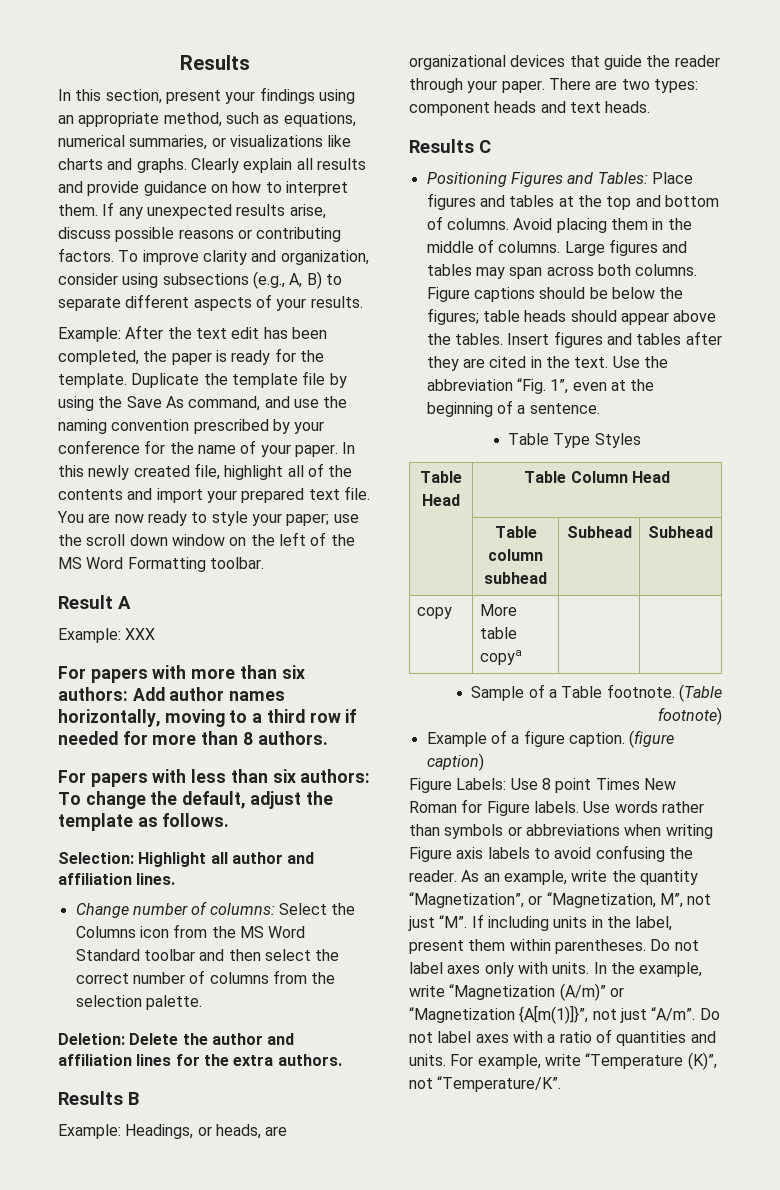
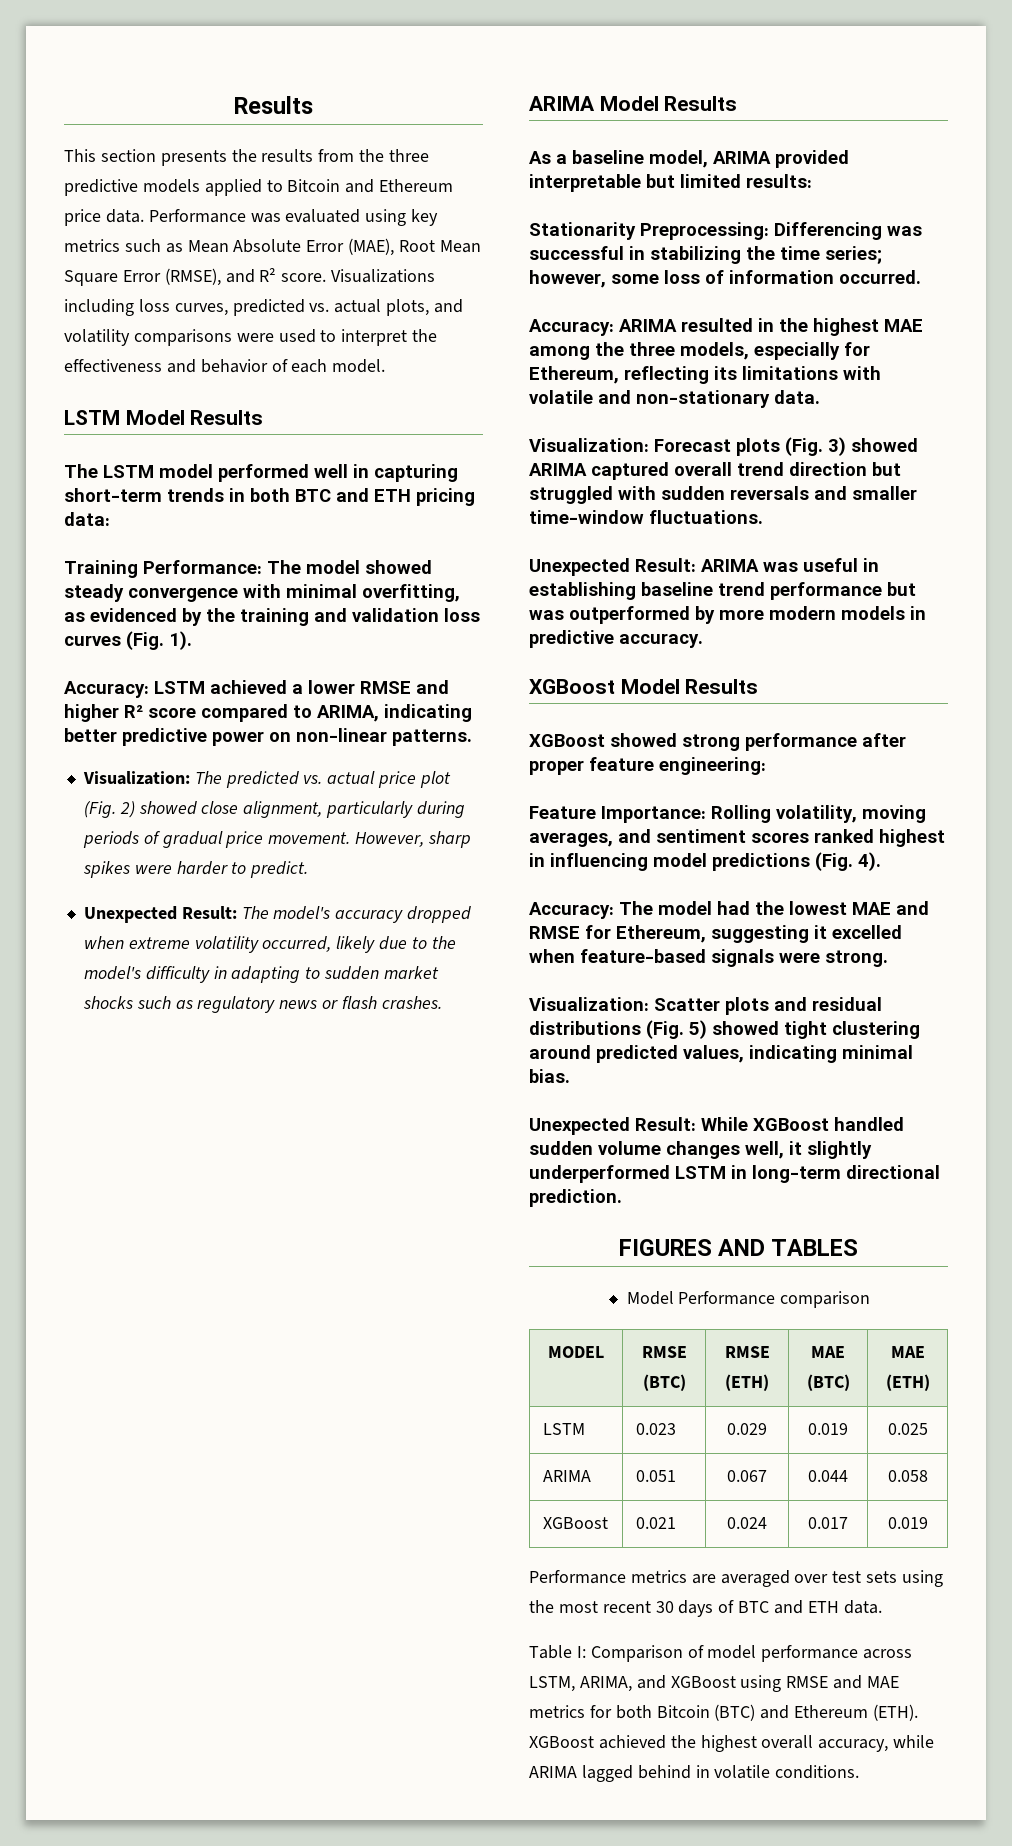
[179,55,250,70] [58,87,355,104] [58,112,356,127] [58,135,352,150] [58,158,366,173] [58,181,348,196] [58,202,326,219] [58,227,342,242] [58,248,369,265] [58,271,342,289] [58,294,363,311] [58,325,327,342] [58,348,324,365] [58,371,347,388] [58,396,348,411] [58,419,325,434] [58,440,356,457] [58,463,353,480] [58,486,370,503] [57,511,359,526] [58,532,355,546] [58,557,264,572] [58,595,131,609] [58,628,156,643] [58,665,305,683] [58,687,286,701] [58,709,357,727] [58,731,328,745] [58,769,371,787] [58,791,333,809] [58,813,230,831] [58,852,315,867] [58,873,176,885] [75,901,356,918] [75,924,306,938] [75,949,340,961] [75,970,336,984] [75,995,202,1010] [58,1033,295,1045] [58,1054,342,1066] [58,1091,139,1105] [58,1124,288,1139] [409,55,720,70] [409,78,698,93] [409,101,651,116] [409,139,491,153] [426,172,693,187] [426,193,719,210] [426,216,692,233] [426,239,688,256] [426,264,698,279] [426,287,684,302] [426,308,717,325] [426,331,722,348] [426,356,668,371] [426,378,655,394] [426,400,600,417] [507,433,641,448] [420,471,462,483] [422,494,460,506] [524,471,670,483] [494,526,537,538] [488,549,543,561] [484,572,547,584] [566,526,632,538] [648,526,713,538] [416,607,452,619] [479,604,517,616] [479,627,517,639] [479,650,522,665] [471,684,722,702] [658,707,722,725] [426,730,675,748] [426,753,484,771] [409,778,676,793] [409,799,704,816] [409,824,713,839] [409,845,693,862] [409,870,698,885] [409,892,712,908] [408,914,673,931] [409,939,699,954] [409,962,703,977] [409,983,624,1001] [409,1005,720,1024] [409,1029,716,1046] [409,1052,717,1070] [409,1076,562,1092] Results // In this section, present your findings using an appropriate method, such as equations, numerical summaries, or visualizations like charts and graphs. Clearly explain all results and provide guidance on how to interpret them. If any unexpected results arise, discuss possible reasons or contributing factors. To improve clarity and organization, consider using subsections (e.g., A, B) to separate different aspects of your results. // Example: After the text edit has been completed, the paper is ready for the template. Duplicate the template file by using the Save As command, and use the naming convention prescribed by your conference for the name of your paper. In this newly created file, highlight all of the contents and import your prepared text file. You are now ready to style your paper; use the scroll down window on the left of the MS Word Formatting toolbar. // Result A // Example: XXX // For papers with more than six authors: Add author names horizontally, moving to a third row if needed for more than 8 authors. // For papers with less than six authors: To change the default, adjust the template as follows. // Selection: Highlight all author and affiliation lines. // Change number of columns: Select the Columns icon from the MS Word Standard toolbar and then select the correct number of columns from the selection palette. // Deletion: Delete the author and affiliation lines for the extra authors. // Results B // Example: Headings, or heads, are organizational devices that guide the reader through your paper. There are two types: component heads and text heads. // Results C // Positioning Figures and Tables: Place figures and tables at the top and bottom of columns. Avoid placing them in the middle of columns. Large figures and tables may span across both columns. Figure captions should be below the figures; table heads should appear above the tables. Insert figures and tables after they are cited in the text. Use the abbreviation “Fig. 1”, even at the beginning of a sentence. // Table Type Styles // Table Head | Table Column Head // | Table column subhead | Subhead | Subhead // copy | More table copya | | // Sample of a Table footnote. (Table footnote) // Example of a figure caption. (figure caption) // Figure Labels: Use 8 point Times New Roman for Figure labels. Use words rather than symbols or abbreviations when writing Figure axis labels to avoid confusing the reader. As an example, write the quantity “Magnetization”, or “Magnetization, M”, not just “M”. If including units in the label, present them within parentheses. Do not label axes only with units. In the example, write “Magnetization (A/m)” or “Magnetization {A[m(1)]}”, not just “A/m”. Do not label axes with a ratio of quantities and units. For example, write “Temperature (K)”, not “Temperature/K”. -> [234,96,313,114] [64,149,430,166] [64,179,454,196] [64,209,439,226] [64,238,481,256] [64,268,436,286] [64,299,464,316] [64,329,438,346] [64,359,386,373] [64,410,264,425] [64,464,458,482] [64,488,475,506] [64,512,110,526] [64,560,432,578] [64,584,460,602] [64,608,480,626] [64,631,192,650] [64,680,449,698] [64,704,472,722] [64,728,472,746] [82,771,451,788] [83,801,465,818] [82,831,471,848] [82,861,309,878] [83,906,472,923] [83,936,456,953] [83,966,439,983] [82,996,442,1013] [529,96,738,111] [529,150,849,168] [529,174,812,192] [529,222,922,240] [529,246,882,264] [529,270,921,288] [529,318,923,336] [529,342,870,360] [529,366,881,384] [529,390,820,408] [529,437,918,456] [529,462,901,480] [529,486,917,504] [529,510,763,524] [529,558,879,576] [529,582,916,600] [529,606,926,624] [529,630,703,648] [529,679,759,694] [529,733,906,751] [529,757,766,775] [529,805,926,823] [529,829,945,847] [529,852,881,871] [529,901,929,919] [529,925,902,943] [529,949,888,967] [529,997,882,1015] [529,1020,920,1039] [529,1045,913,1063] [529,1069,570,1083] [529,1117,904,1135] [529,1141,872,1159] [529,1165,940,1183] [529,1189,622,1207] [618,1239,859,1256] [626,1291,871,1308] [548,1346,604,1358] [641,1346,687,1358] [642,1374,686,1391] [724,1346,770,1358] [725,1374,769,1391] [811,1346,845,1358] [806,1374,850,1391] [890,1346,925,1358] [885,1374,930,1391] [542,1423,585,1435] [635,1423,676,1435] [727,1423,767,1435] [808,1423,848,1435] [887,1423,928,1435] [542,1470,591,1482] [635,1470,676,1482] [727,1470,767,1482] [808,1470,848,1482] [887,1470,928,1482] [542,1517,608,1529] [635,1517,676,1529] [727,1517,767,1529] [808,1517,848,1529] [887,1517,928,1529] [529,1570,944,1587] [529,1600,882,1617] [529,1645,913,1662] [529,1675,900,1692] [529,1704,919,1721] [529,1735,935,1752] [529,1765,860,1782] Results // This section presents the results from the three predictive models applied to Bitcoin and Ethereum price data. Performance was evaluated using key metrics such as Mean Absolute Error (MAE), Root Mean Square Error (RMSE), and R² score. Visualizations including loss curves, predicted vs. actual plots, and volatility comparisons were used to interpret the effectiveness and behavior of each model. // LSTM Model Results // The LSTM model performed well in capturing short-term trends in both BTC and ETH pricing data: // Training Performance: The model showed steady convergence with minimal overfitting, as evidenced by the training and validation loss curves (Fig. 1). // Accuracy: LSTM achieved a lower RMSE and higher R² score compared to ARIMA, indicating better predictive power on non-linear patterns. // Visualization: The predicted vs. actual price plot (Fig. 2) showed close alignment, particularly during periods of gradual price movement. However, sharp spikes were harder to predict. // Unexpected Result: The model's accuracy dropped when extreme volatility occurred, likely due to the model's difficulty in adapting to sudden market shocks such as regulatory news or flash crashes. // ARIMA Model Results // As a baseline model, ARIMA provided interpretable but limited results: // Stationarity Preprocessing: Differencing was successful in stabilizing the time series; however, some loss of information occurred. // Accuracy: ARIMA resulted in the highest MAE among the three models, especially for Ethereum, reflecting its limitations with volatile and non-stationary data. // Visualization: Forecast plots (Fig. 3) showed ARIMA captured overall trend direction but struggled with sudden reversals and smaller time-window fluctuations. // Unexpected Result: ARIMA was useful in establishing baseline trend performance but was outperformed by more modern models in predictive accuracy. // XGBoost Model Results // XGBoost showed strong performance after proper feature engineering: // Feature Importance: Rolling volatility, moving averages, and sentiment scores ranked highest in influencing model predictions (Fig. 4). // Accuracy: The model had the lowest MAE and RMSE for Ethereum, suggesting it excelled when feature-based signals were strong. // Visualization: Scatter plots and residual distributions (Fig. 5) showed tight clustering around predicted values, indicating minimal bias. // Unexpected Result: While XGBoost handled sudden volume changes well, it slightly underperformed LSTM in long-term directional prediction. // FIGURES AND TABLES // Model Performance comparison // MODEL | RMSE (BTC) | RMSE (ETH) | MAE (BTC) | MAE (ETH) // LSTM | 0.023 | 0.029 | 0.019 | 0.025 // ARIMA | 0.051 | 0.067 | 0.044 | 0.058 // XGBoost | 0.021 | 0.024 | 0.017 | 0.019 // Performance metrics are averaged over test sets using the most recent 30 days of BTC and ETH data. // Table I: Comparison of model performance across LSTM, ARIMA, and XGBoost using RMSE and MAE metrics for both Bitcoin (BTC) and Ethereum (ETH). XGBoost achieved the highest overall accuracy, while ARIMA lagged behind in volatile conditions.

